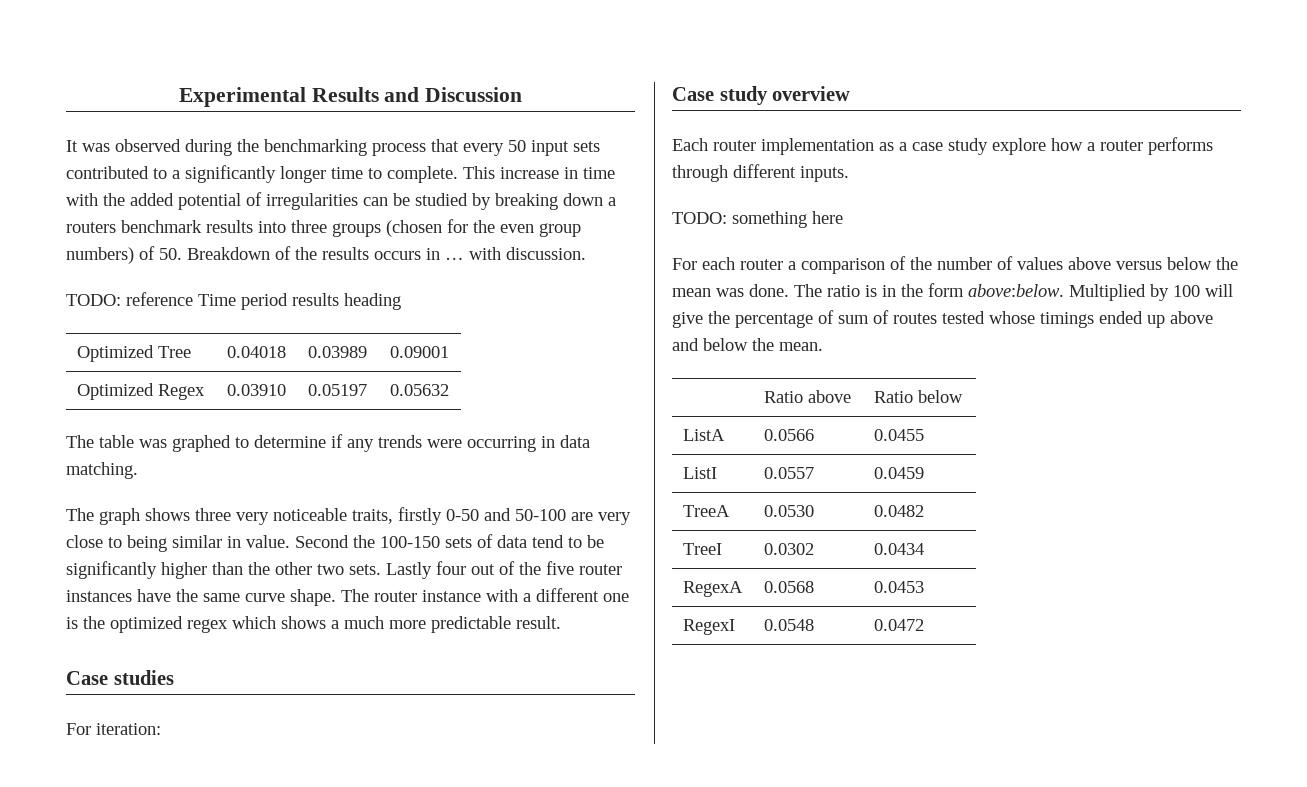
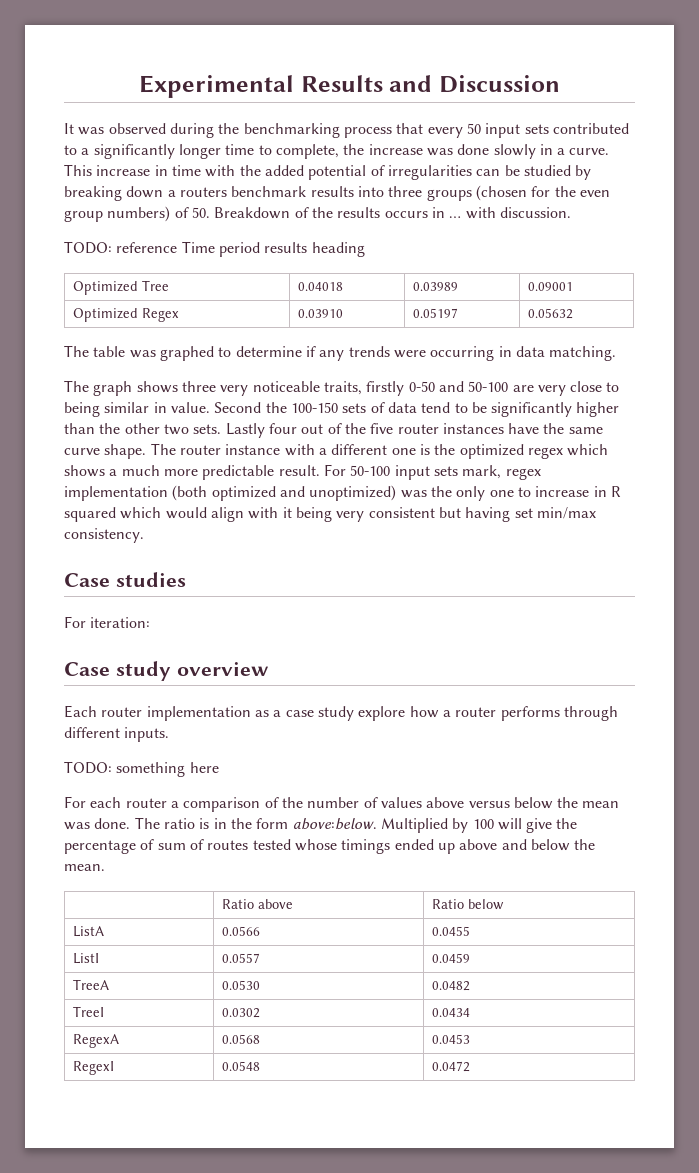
[387,166,458,183] complete. -> [275,144,610,159] complete, the increase was done slowly in a curve.
(561, 622) none -> [323,464,541,480] [64,485,621,501] [64,507,596,522] [64,528,144,543] For 50-100 input sets mark, regex implementation (both optimized and unoptimized) was the only one to increase in R squared which would align with it being very consistent but having set min/max consistency.

